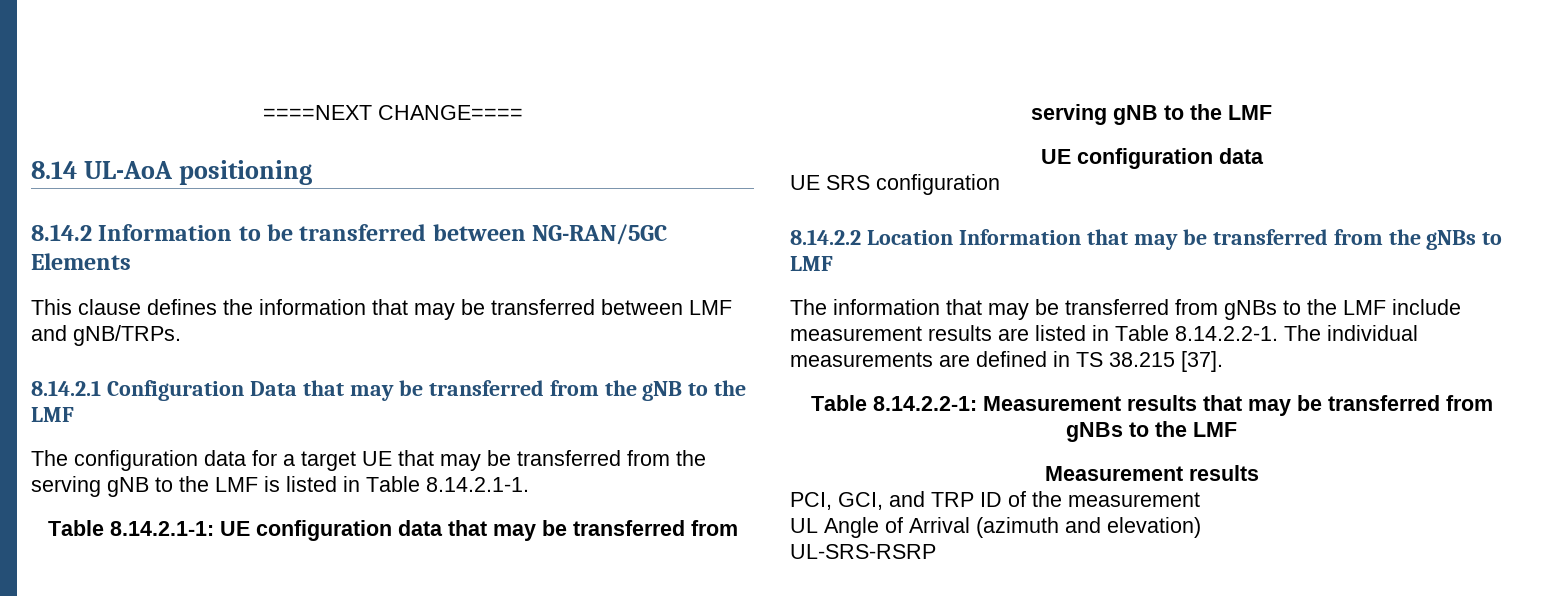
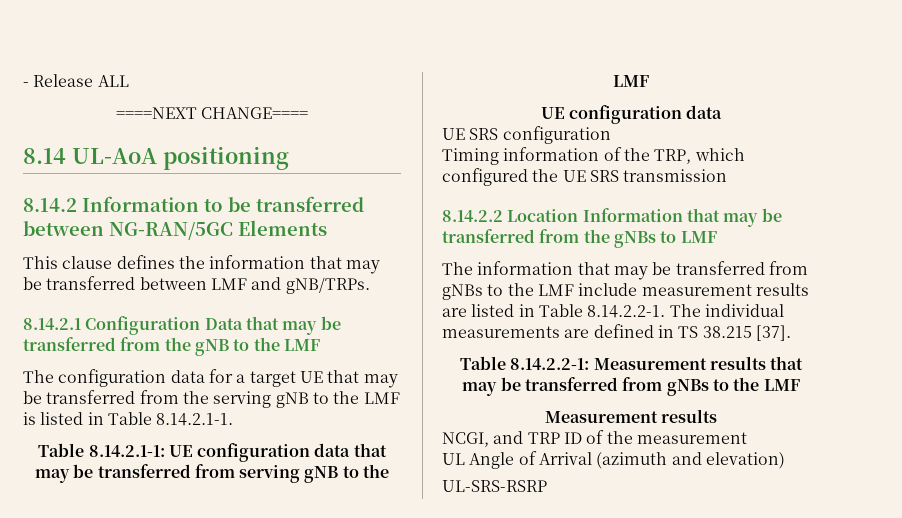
(262, 112) none -> [23,74,129,87] - Release ALL //
(1000, 184) none -> [442,147,745,165] [442,168,728,186] // Timing information of the TRP, which configured the UE SRS transmission
[790,492,883,510] PCI, GCI, -> [442,432,489,447] NCGI,

